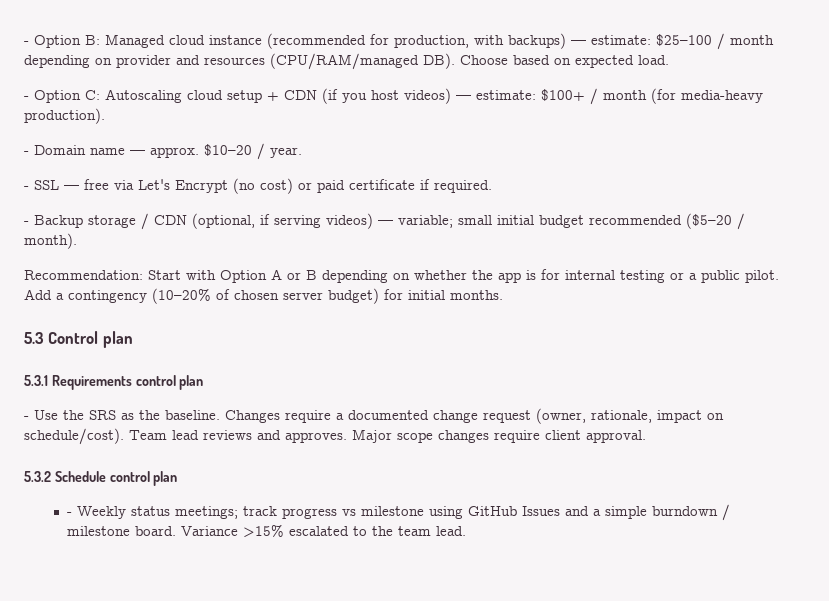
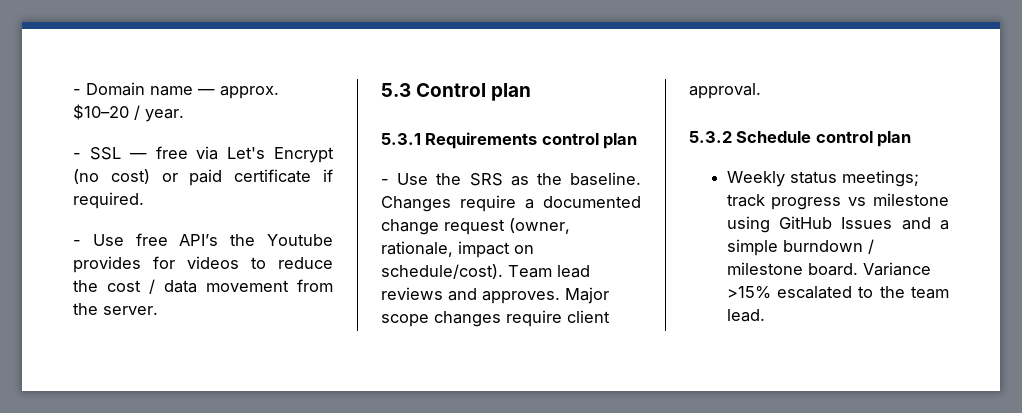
[24,33,774,50] [24,53,669,70] [24,88,763,105] [24,108,105,124] [24,151,29,155] - Option B: Managed cloud instance (recommended for production, with backups) — estimate: $25–100 / month depending on provider and resources (CPU/RAM/managed DB). Choose based on expected load. // - Option C: Autoscaling cloud setup + CDN (if you host videos) — estimate: $100+ / month (for media-heavy production). // - -> [73,89,81,95] -
[34,213,745,230] [24,233,77,249] [24,269,779,283] [24,288,503,304] Backup storage / CDN (optional, if serving videos) — variable; small initial budget recommended ($5–20 / month). // Recommendation: Start with Option A or B depending on whether the app is for internal testing or a public pilot. Add a contingency (10–20% of chosen server budget) for initial months. -> [92,233,333,246] [73,256,333,273] [73,279,333,294] [73,303,158,315] Use free API’s the Youtube provides for videos to reduce the cost / data movement from the server.
[67,512,73,516] - -> (912, 139) none

